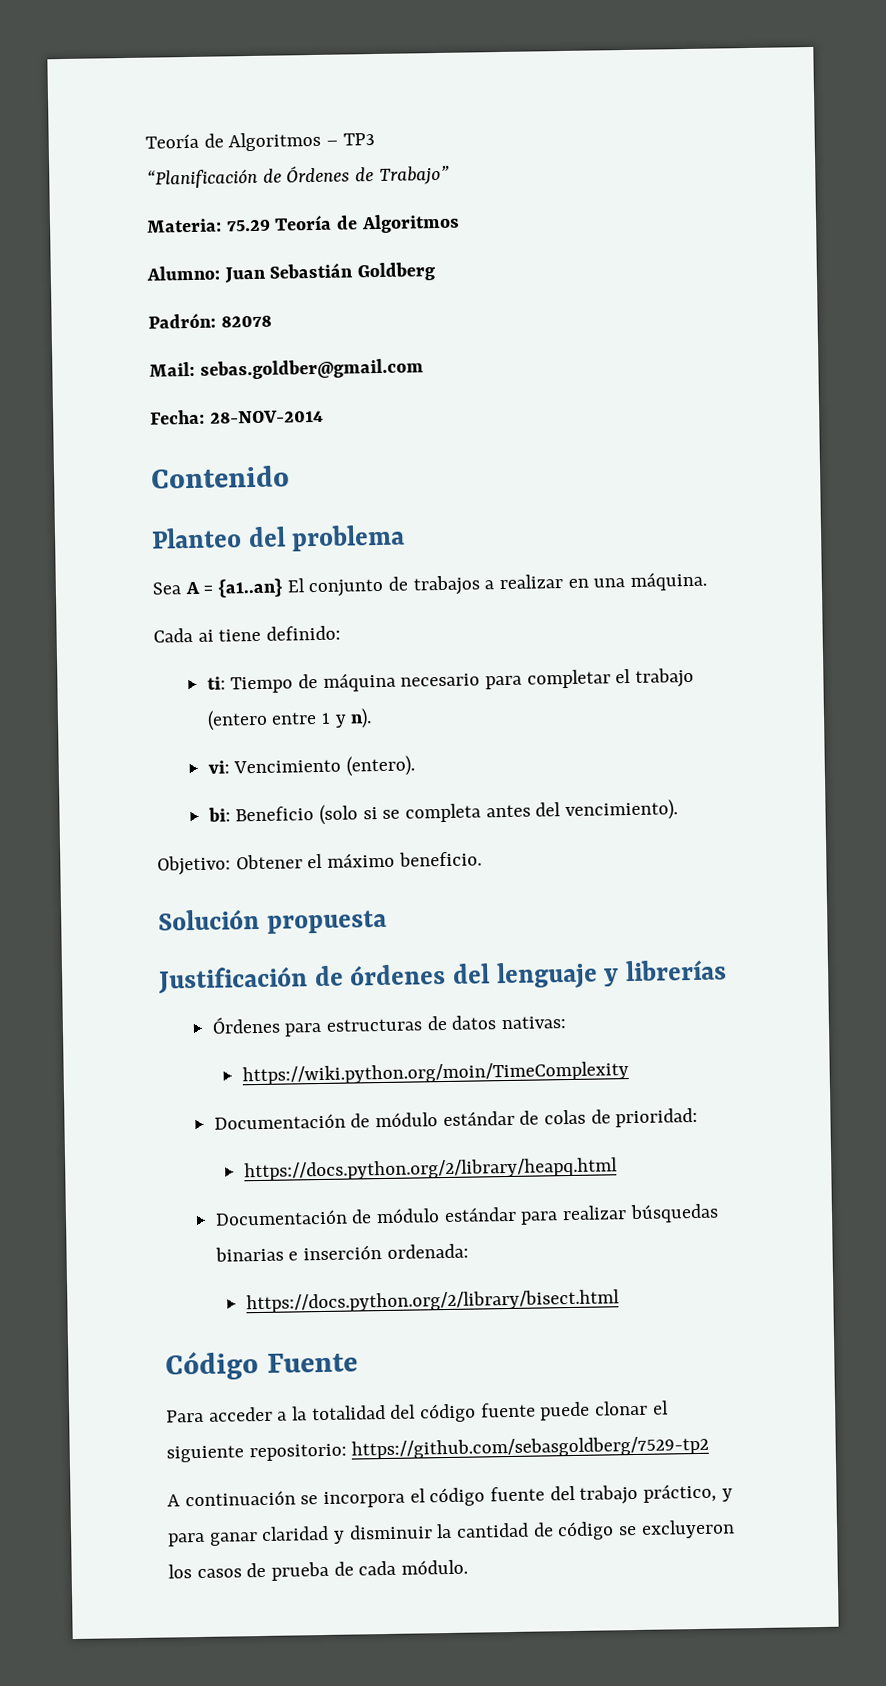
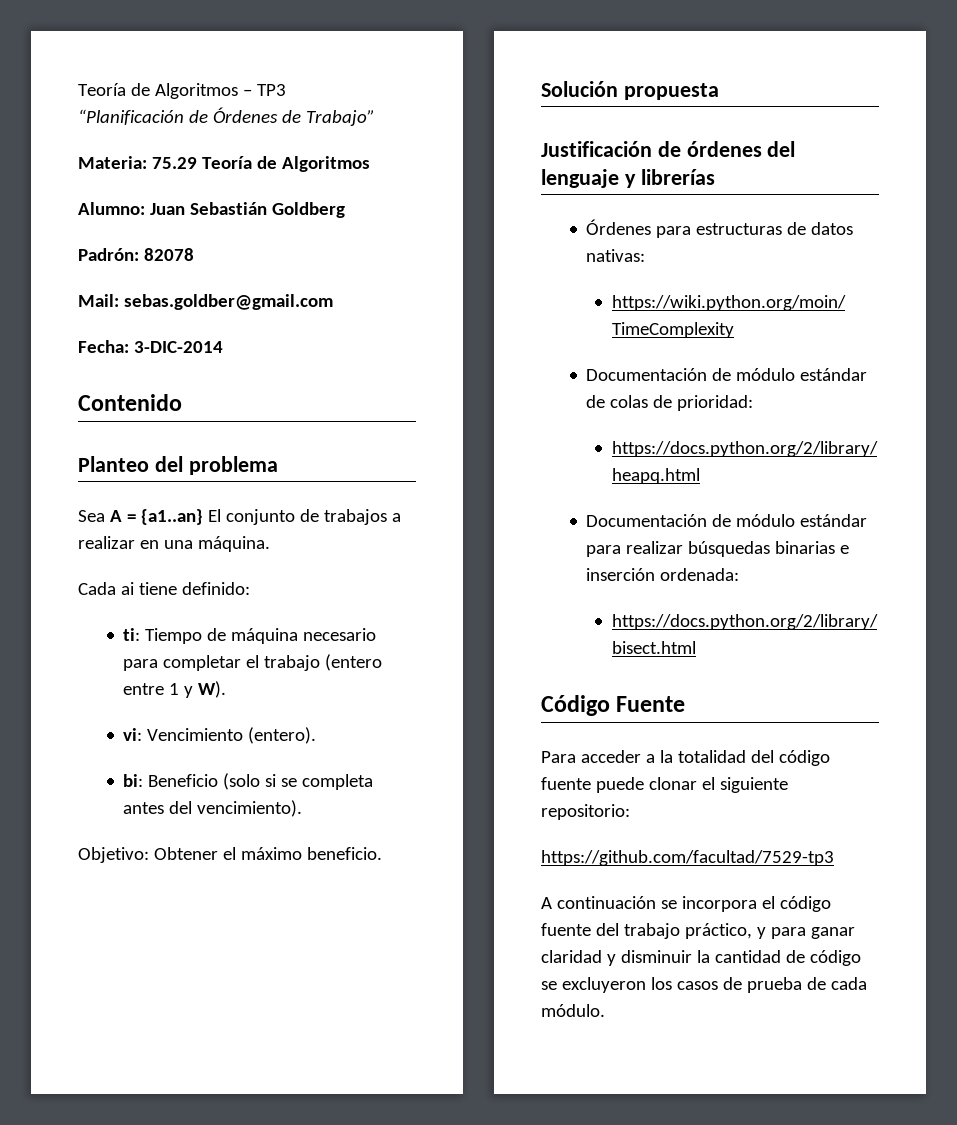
[209,409,324,424] 28-NOV-2014 -> [133,341,223,353] 3-DIC-2014
[350,708,373,729] n). -> [198,681,227,698] W).
[351,1435,710,1460] https://github.com/sebasgoldberg/7529-tp2 -> [541,850,834,866] // https://github.com/facultad/7529-tp3

